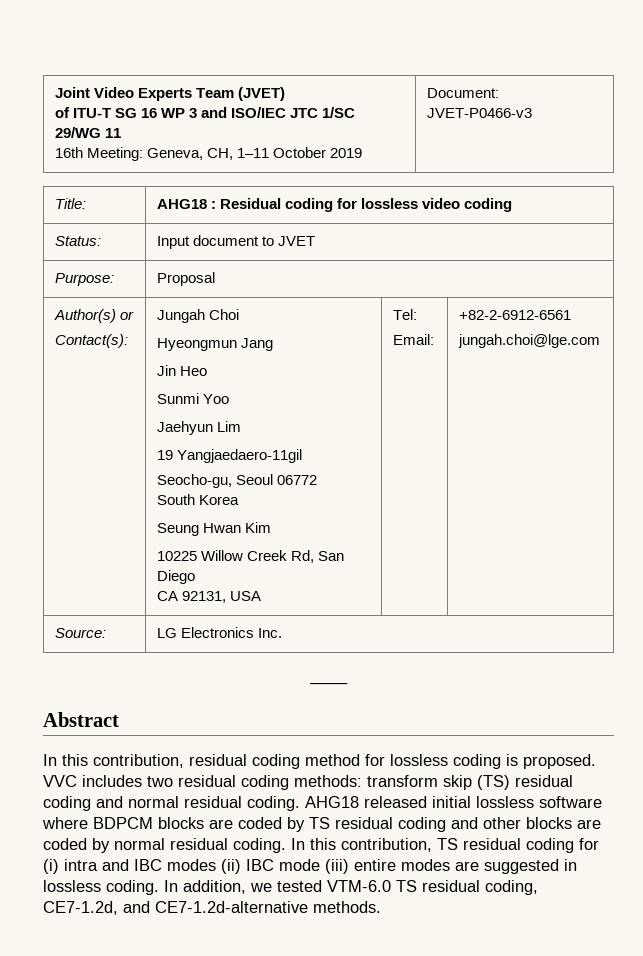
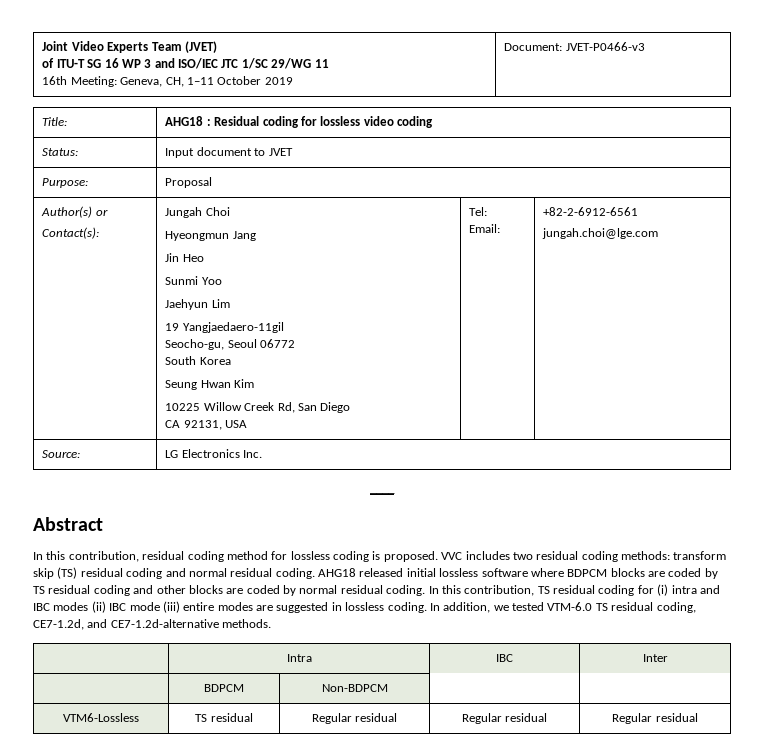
(381, 907) none -> [286,654,312,662] [496,654,513,662] [642,654,668,662] [204,684,244,692] [321,684,388,692] [63,713,139,722] [195,713,253,722] [311,713,398,724] [461,713,548,724] [612,713,698,724] // | Intra | IBC | Inter // | BDPCM | Non-BDPCM | | // VTM6-Lossless | TS residual | Regular residual | Regular residual | Regular residual

